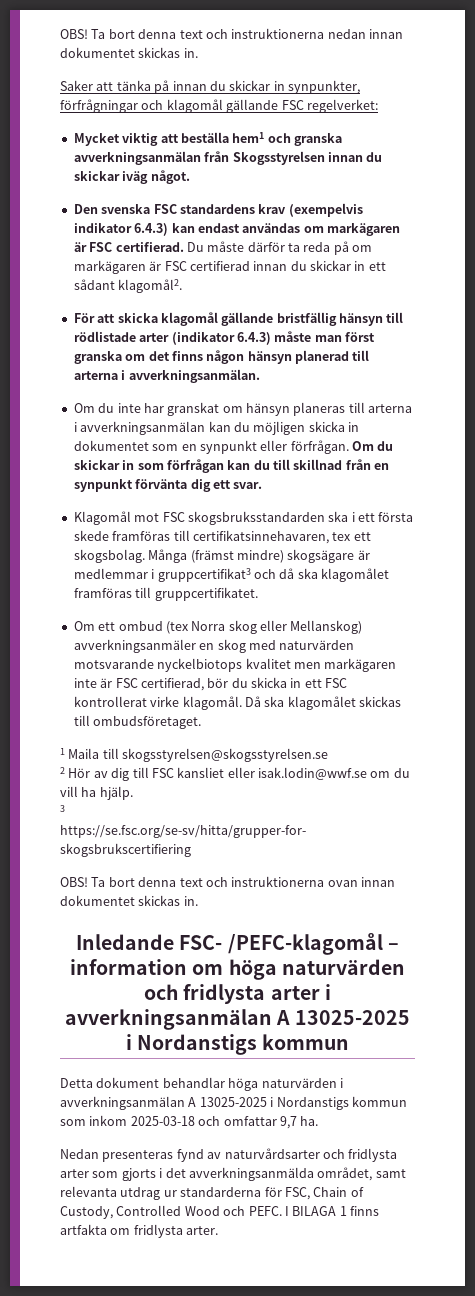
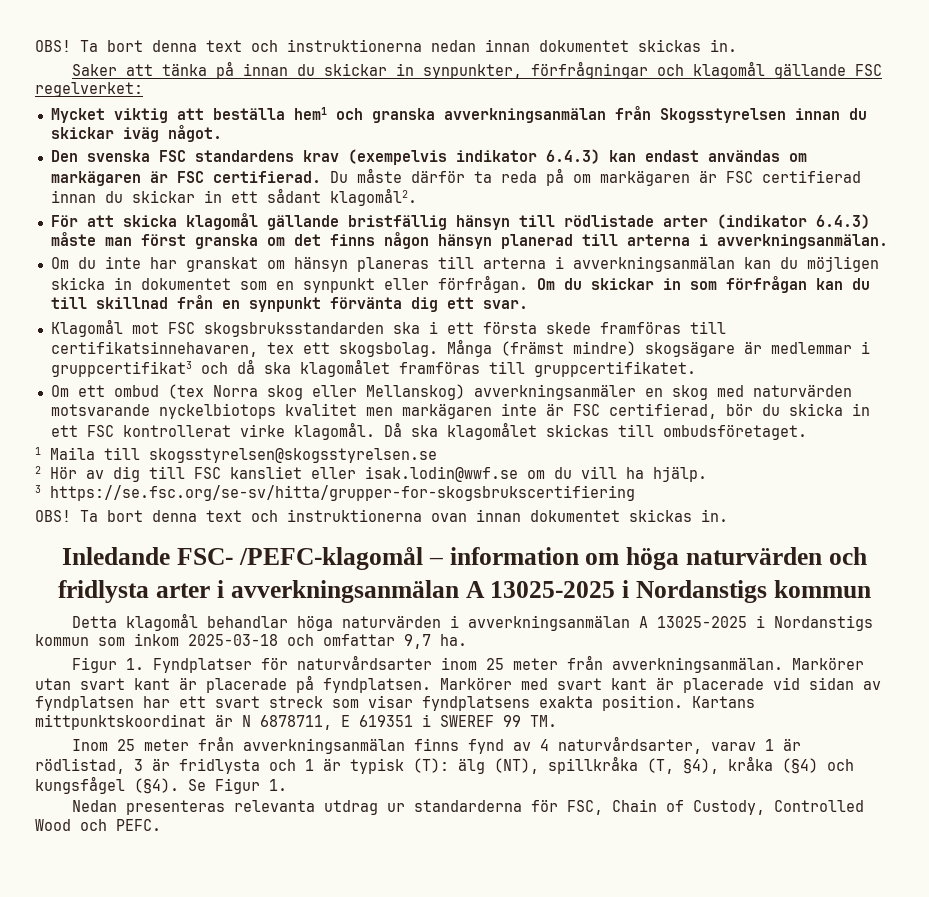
[96,1077,160,1088] dokument -> [125,613,198,631] klagomål
[60,1148,398,1162] [60,1167,406,1181] Nedan presenteras fynd av naturvårdsarter och fridlysta arter som gjorts i det avverkningsanmälda området, samt -> [71,655,864,673] [35,675,881,693] [35,695,755,711] [35,714,557,730] [71,736,801,754] [35,756,854,774] [35,776,287,794] [71,800,225,815] Figur 1. Fyndplatser för naturvårdsarter inom 25 meter från avverkningsanmälan. Markörer utan svart kant är placerade på fyndplatsen. Markörer med svart kant är placerade vid sidan av fyndplatsen har ett svart streck som visar fyndplatsens exakta position. Kartans mittpunktskoordinat är N 6878711, E 619351 i SWEREF 99 TM. // Inom 25 meter från avverkningsanmälan finns fynd av 4 naturvårdsarter, varav 1 är rödlistad, 3 är fridlysta och 1 är typisk (T): älg (NT), spillkråka (T, §4), kråka (§4) och kungsfågel (§4). Se Figur 1. // Nedan presenteras
[284,1206,379,1216] [60,1224,219,1238] I BILAGA 1 finns artfakta om fridlysta arter. -> (161, 825) none

